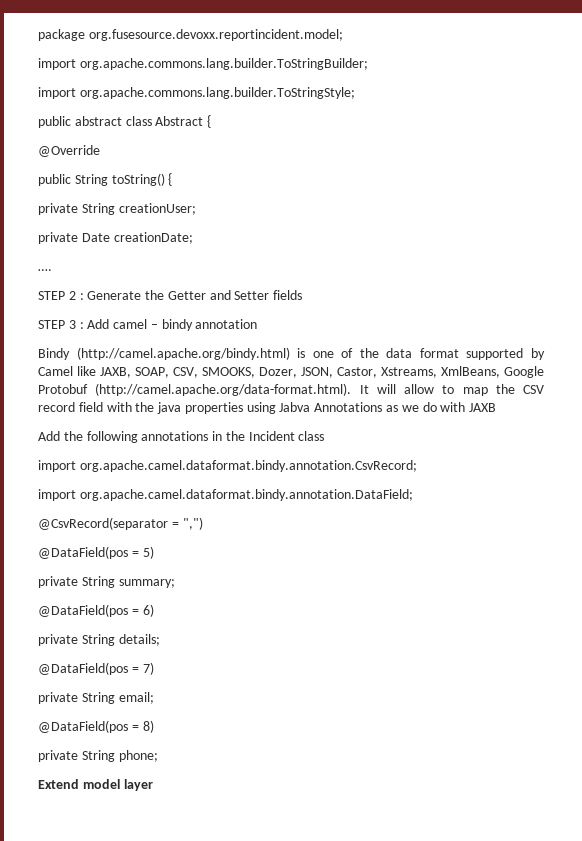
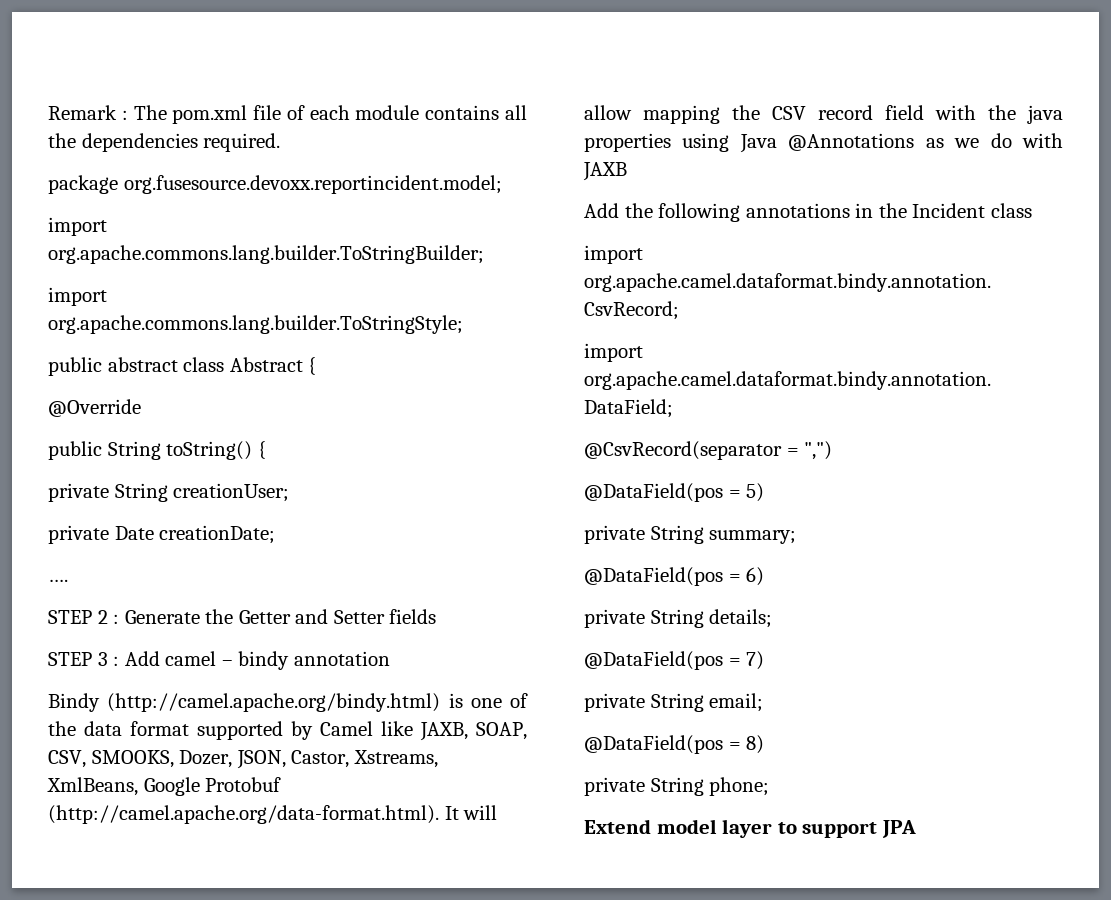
(38, 35) none -> [48,105,527,124] [48,133,281,152] Remark : The pom.xml file of each module contains all the dependencies required. //
[442,385,488,396] to map -> [643,105,720,124] mapping
[279,402,383,412] Jabva Annotations -> [739,133,915,153] Java @Annotations
(153, 785) none -> [777,820,916,838] to support JPA

